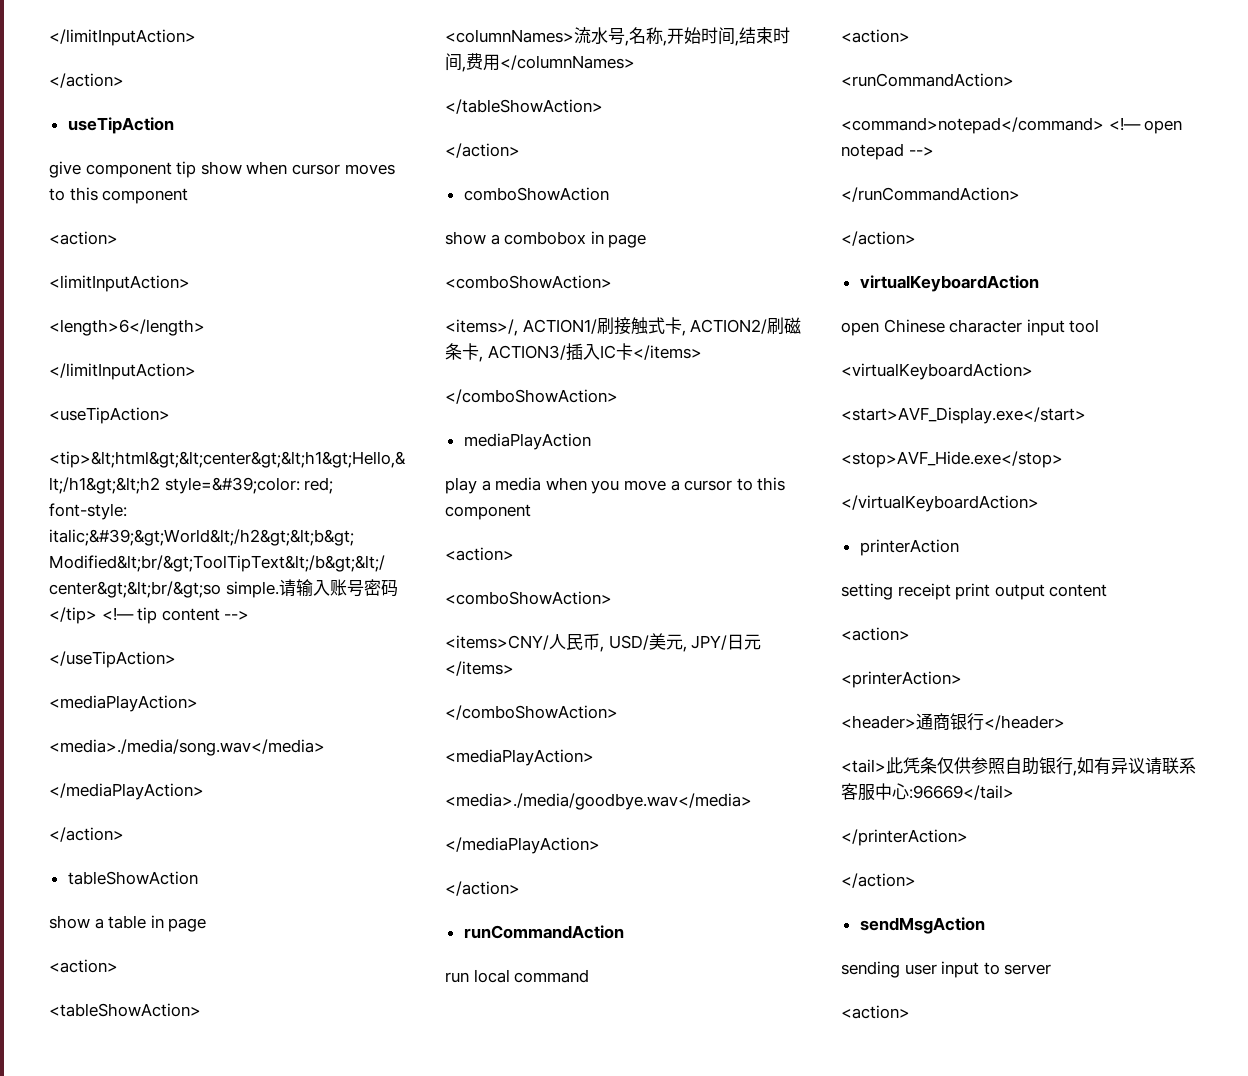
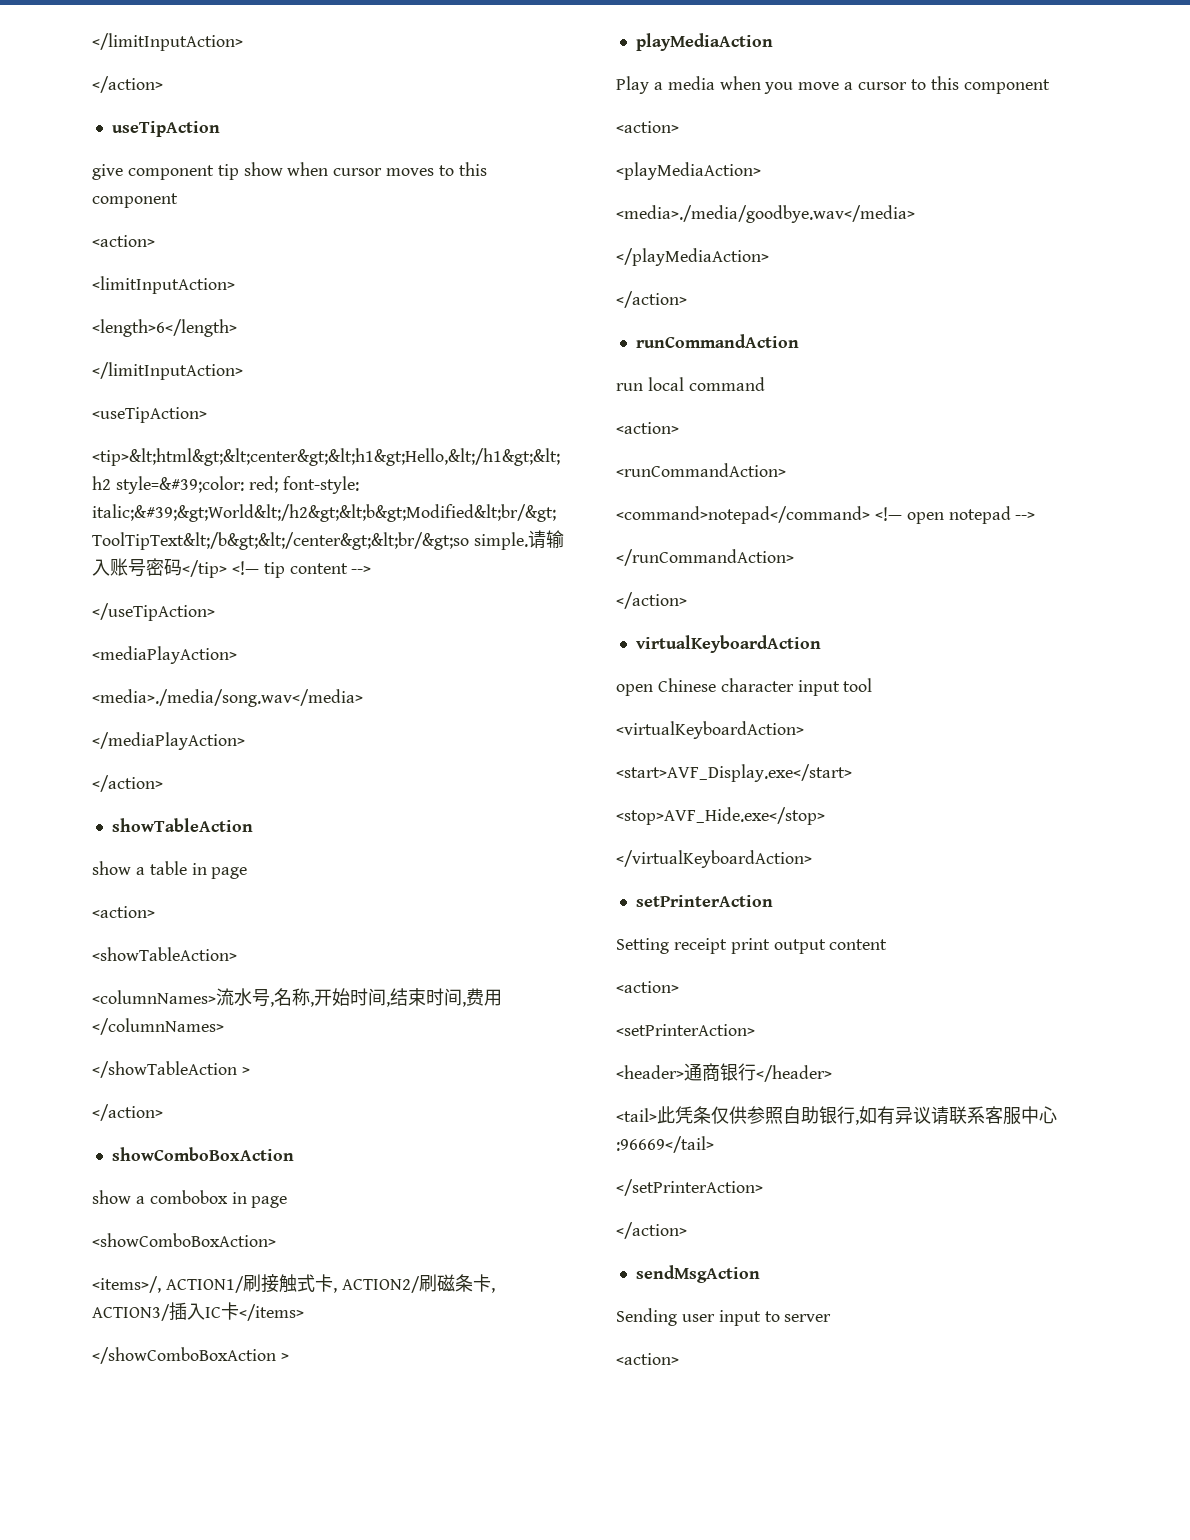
[67,871,198,885] tableShowAction -> [111,818,253,832] showTableAction
[49,1003,201,1017] <tableShowAction> -> [92,947,237,961] <showTableAction>
[445,99,603,114] [445,143,520,158] [463,187,609,201] </tableShowAction> // </action> // comboShowAction -> [92,1061,250,1078] [92,1104,163,1121] [111,1147,294,1161] </showTableAction > // </action> // showComboBoxAction
[445,275,612,289] <comboShowAction> -> [92,1233,276,1247] <showComboBoxAction>
[445,389,618,404] [463,433,591,450] [445,477,477,494] </comboShowAction> // mediaPlayAction // play -> [92,1347,289,1364] [635,33,773,51] [616,76,649,94] </showComboBoxAction > // playMediaAction // Play
[445,591,612,605] [445,633,762,652] [445,661,514,676] [445,705,618,720] [445,749,594,766] <comboShowAction> // <items>CNY/人民币, USD/美元, JPY/日元</items> // </comboShowAction> // <mediaPlayAction> -> [616,162,761,180] <playMediaAction>
[445,837,600,854] </mediaPlayAction> -> [616,248,769,266] </playMediaAction>
[859,539,959,556] [841,583,893,600] printerAction // setting -> [635,895,773,907] [616,938,669,954] setPrinterAction // Setting
[841,671,962,688] <printerAction> -> [616,1024,755,1036] <setPrinterAction>
[841,829,968,846] </printerAction> -> [616,1179,763,1196] </setPrinterAction>
[841,961,900,978] sending -> [616,1308,677,1326] Sending

